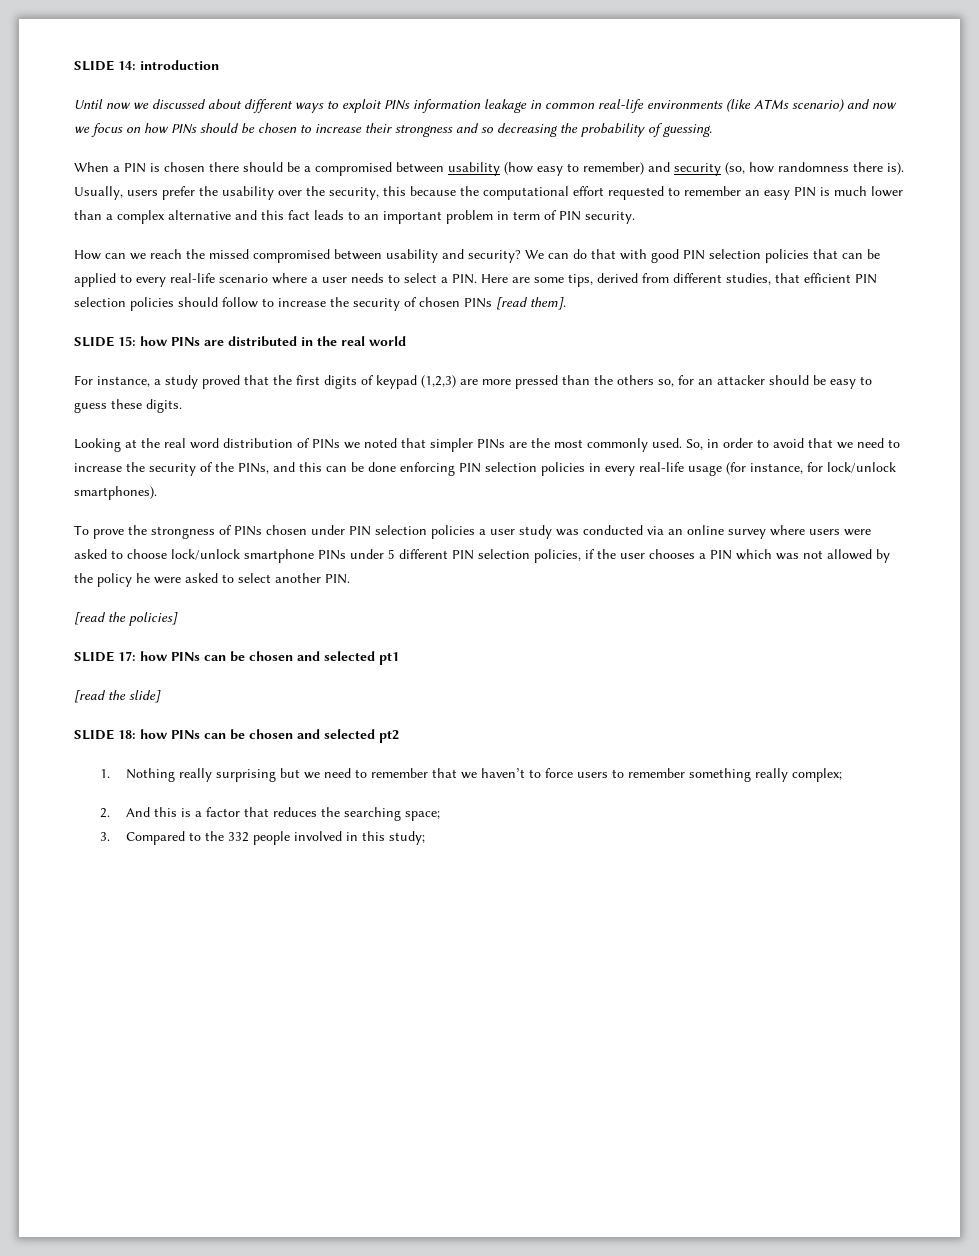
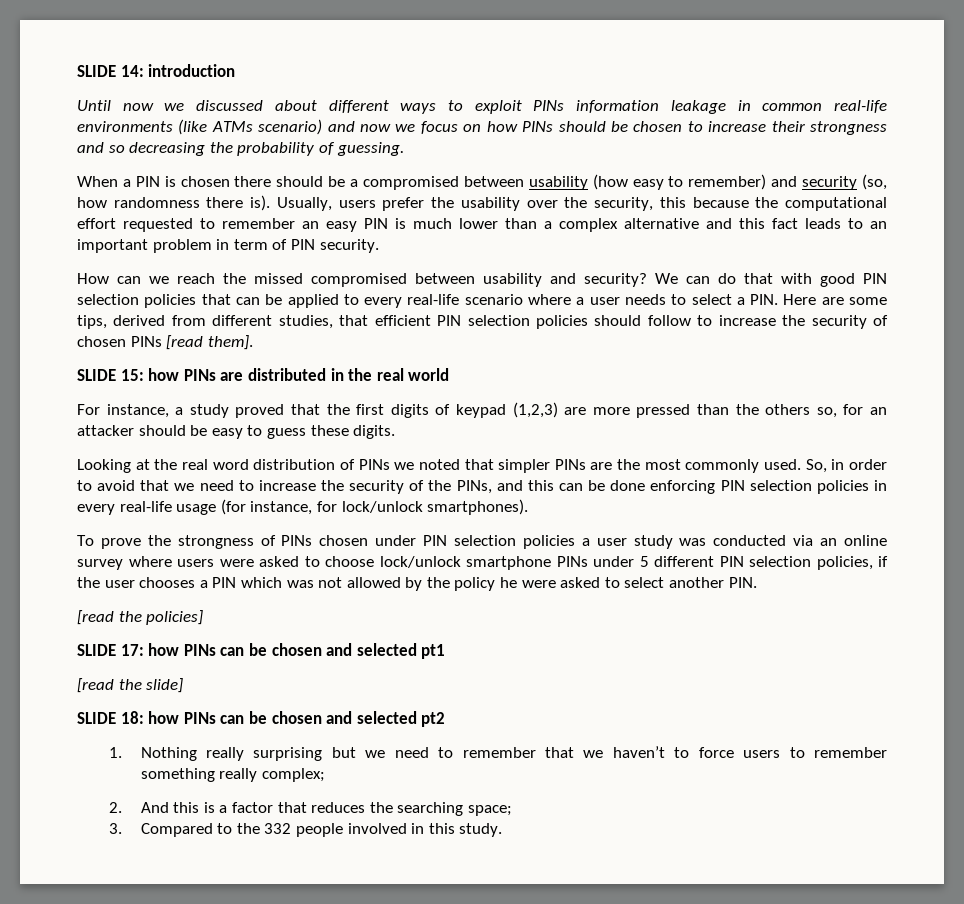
[389,831,426,845] study; -> [459,823,503,837] study.

